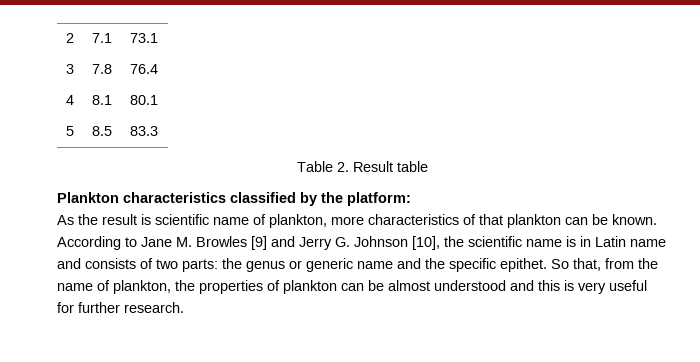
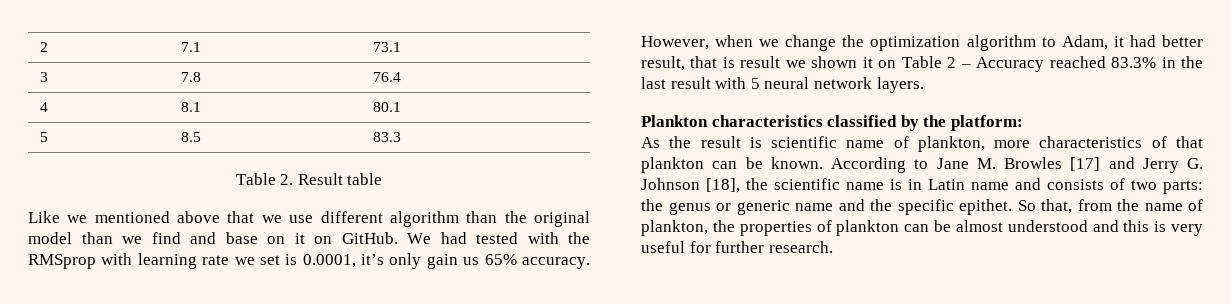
(428, 166) none -> [28,211,590,227] [28,232,590,244] [28,253,590,269] [641,35,1203,51] [641,56,1203,72] [641,77,924,93] // Like we mentioned above that we use different algorithm than the original model than we find and base on it on GitHub. We had tested with the RMSprop with learning rate we set is 0.0001, it’s only gain us 65% accuracy. However, when we change the optimization algorithm to Adam, it had better result, that is result we shown it on Table 2 – Accuracy reached 83.3% in the last result with 5 neural network layers.
[251,236,267,250] [9] -> [1070,157,1101,171] [17]
[412,236,440,250] [10], -> [706,178,740,193] [18],

